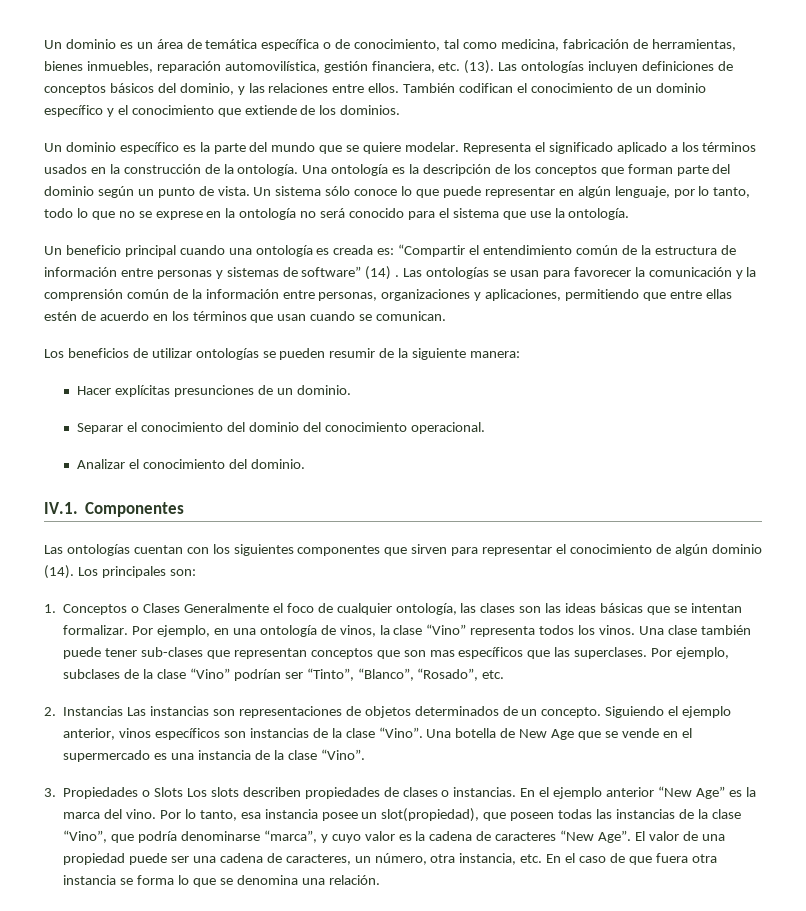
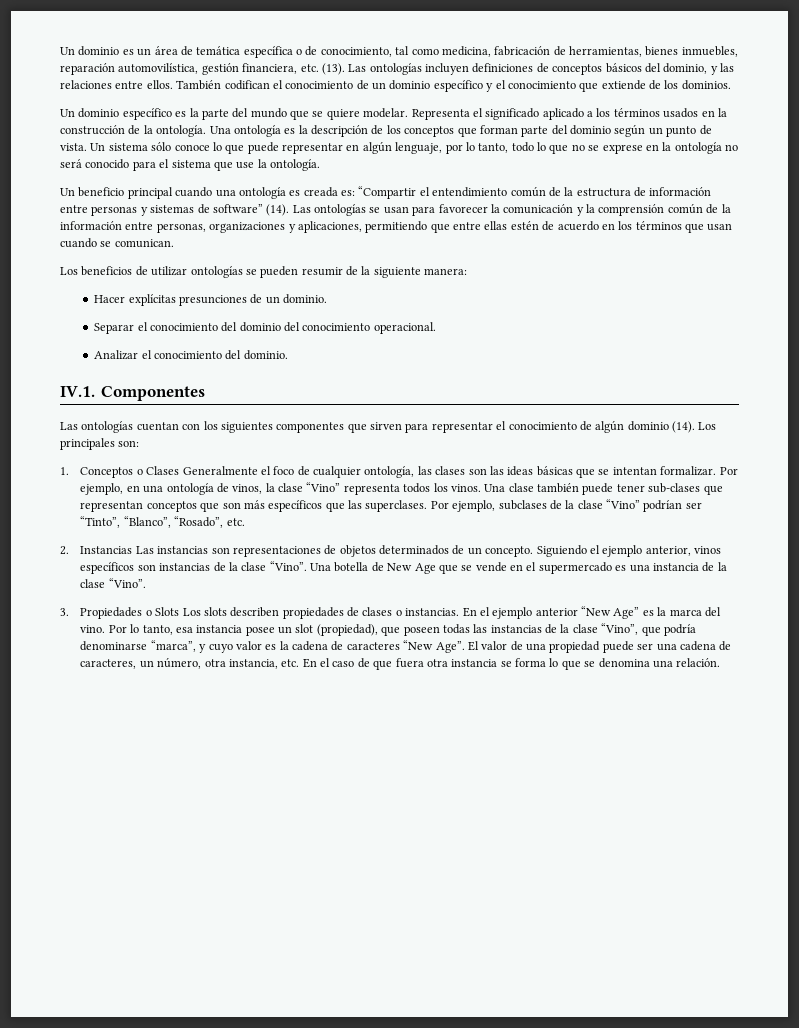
[365,266,400,280] (14) . -> [266,204,290,216] (14).
[429,650,455,657] mas -> [243,500,265,509] más
[381,808,480,822] slot(propiedad), -> [295,624,378,636] slot (propiedad),

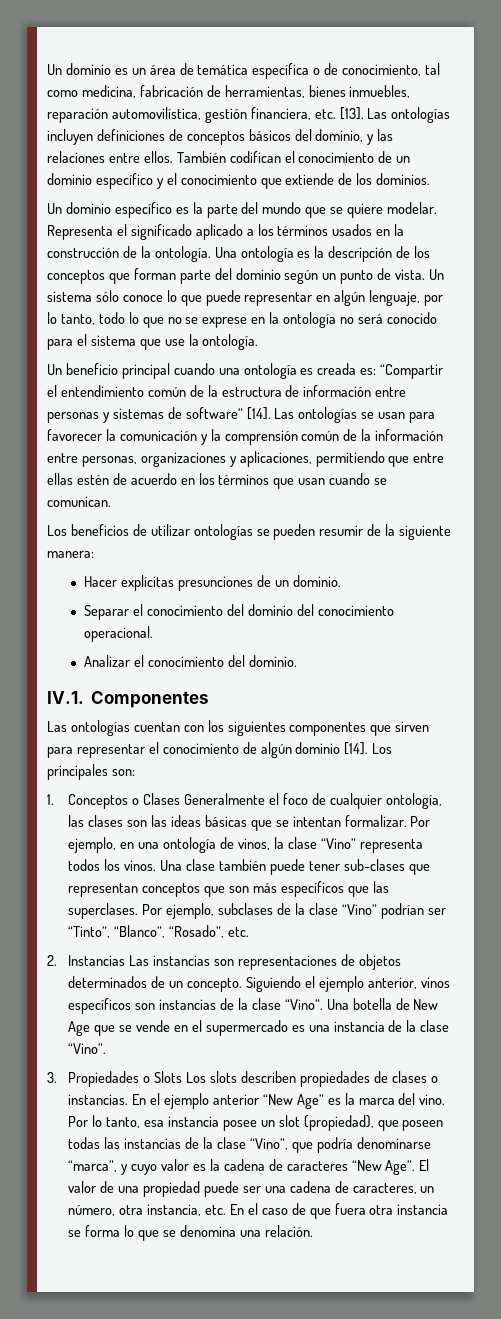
[321,63,345,75] (13). -> [339,107,364,120] [13].
[266,204,290,216] (14). -> [246,407,271,420] [14].
[672,421,695,433] (14). -> [344,742,369,755] [14].

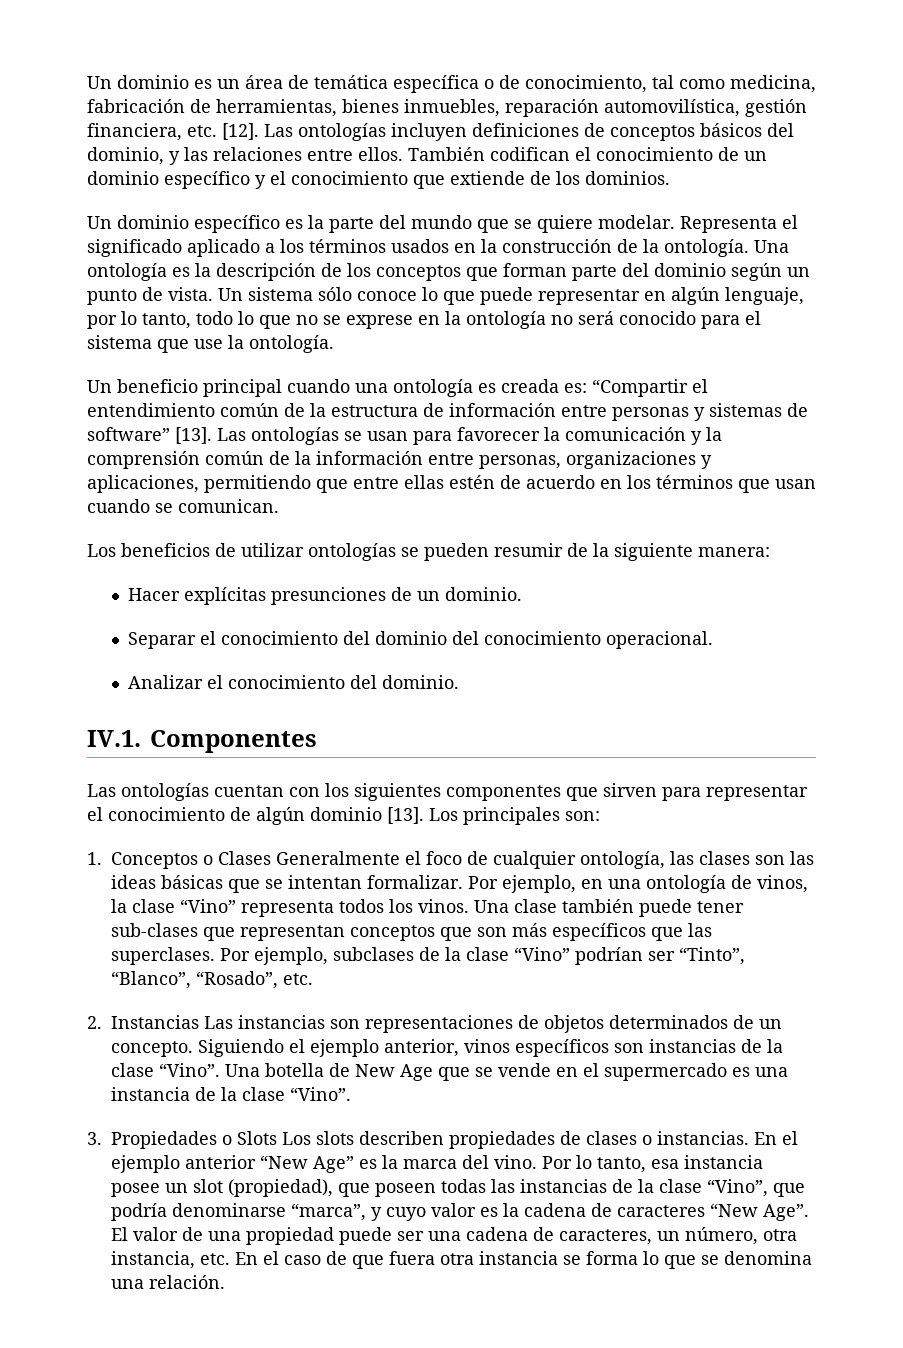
[339,107,364,120] [13]. -> [222,123,259,140] [12].
[246,407,271,420] [14]. -> [175,427,212,444] [13].
[344,742,369,755] [14]. -> [387,807,424,824] [13].

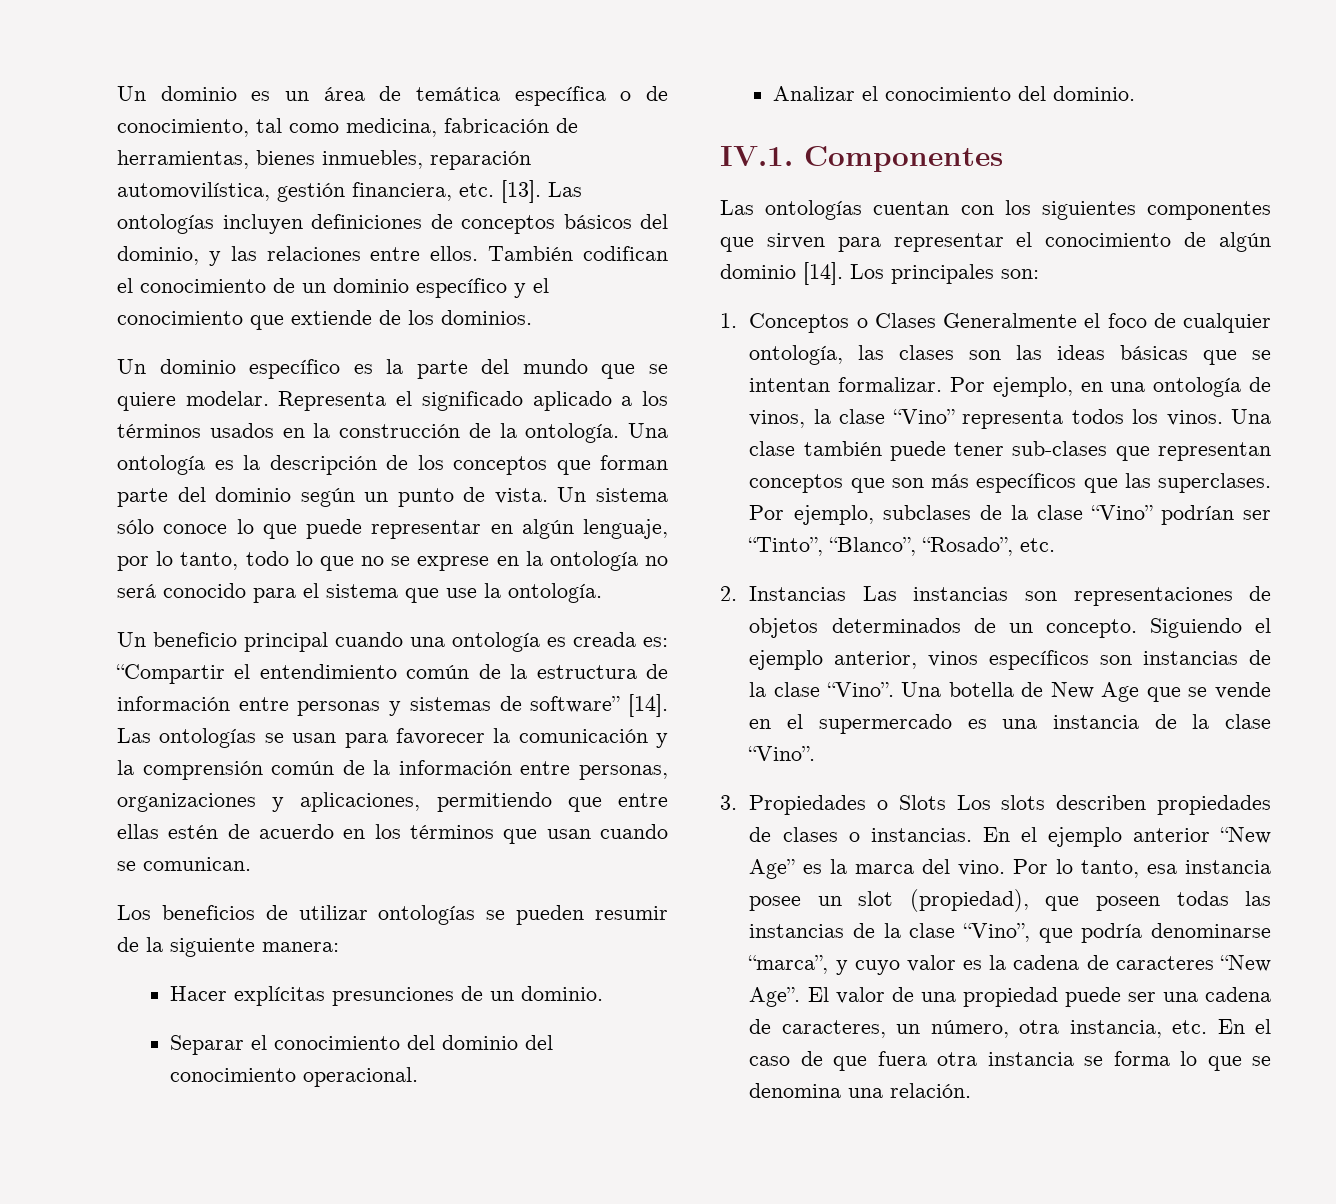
[222,123,259,140] [12]. -> [501,180,541,203] [13].
[175,427,212,444] [13]. -> [628,694,668,717] [14].
[387,807,424,824] [13]. -> [803,262,843,285] [14].

